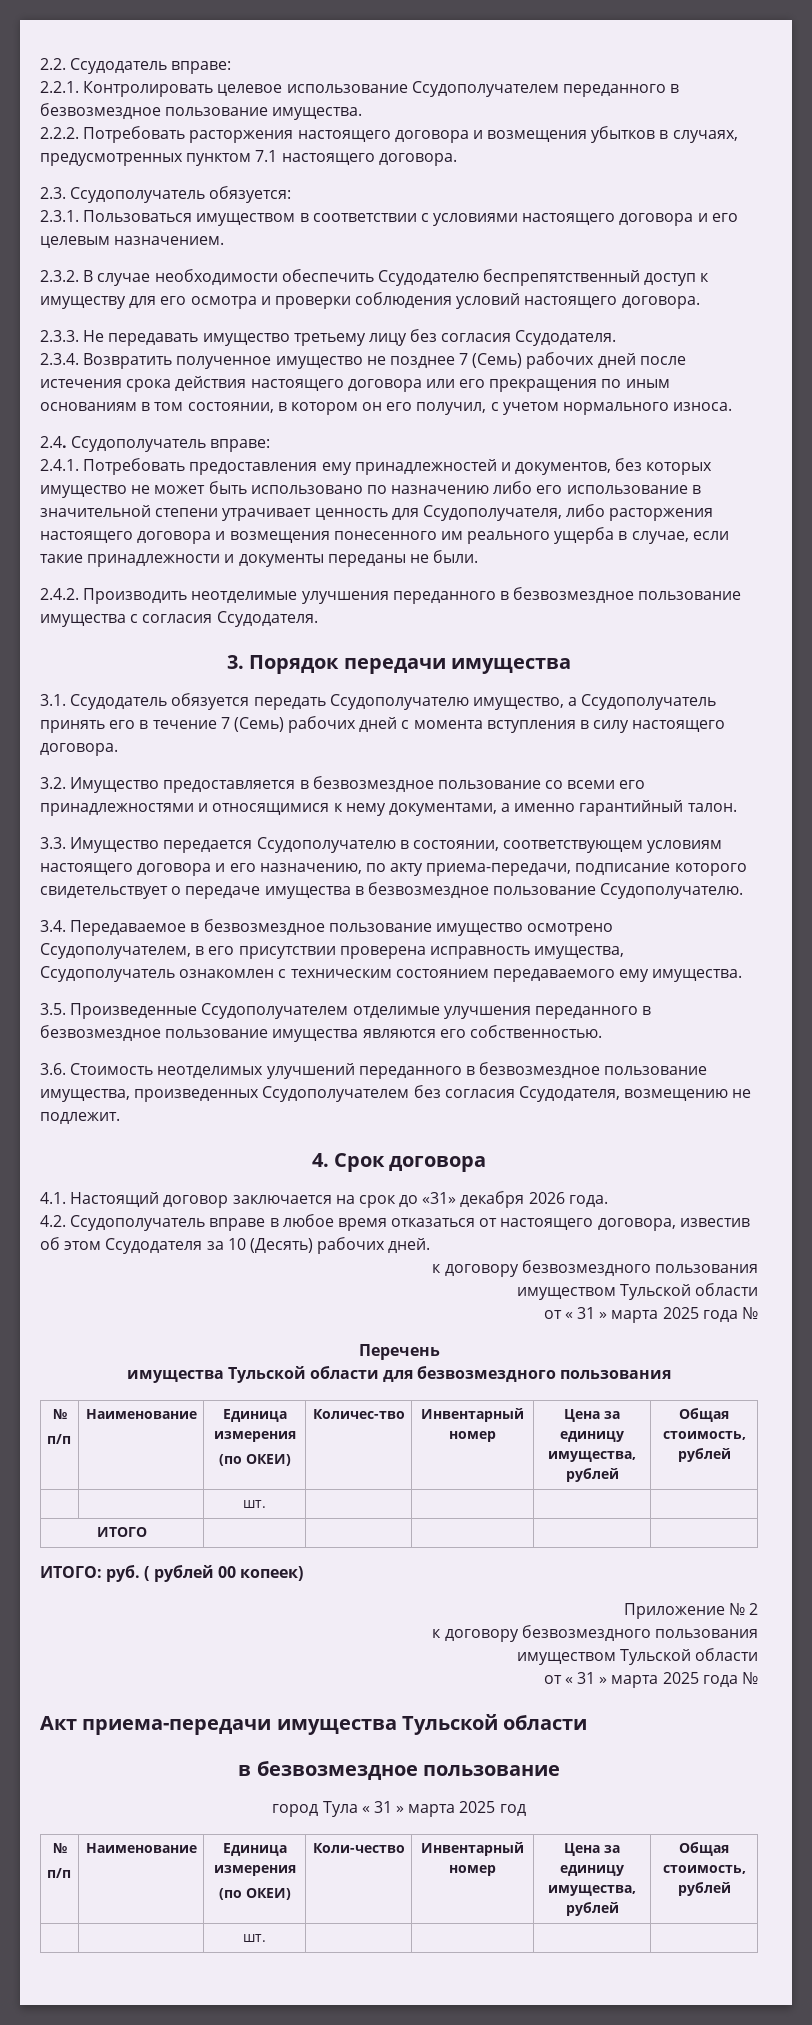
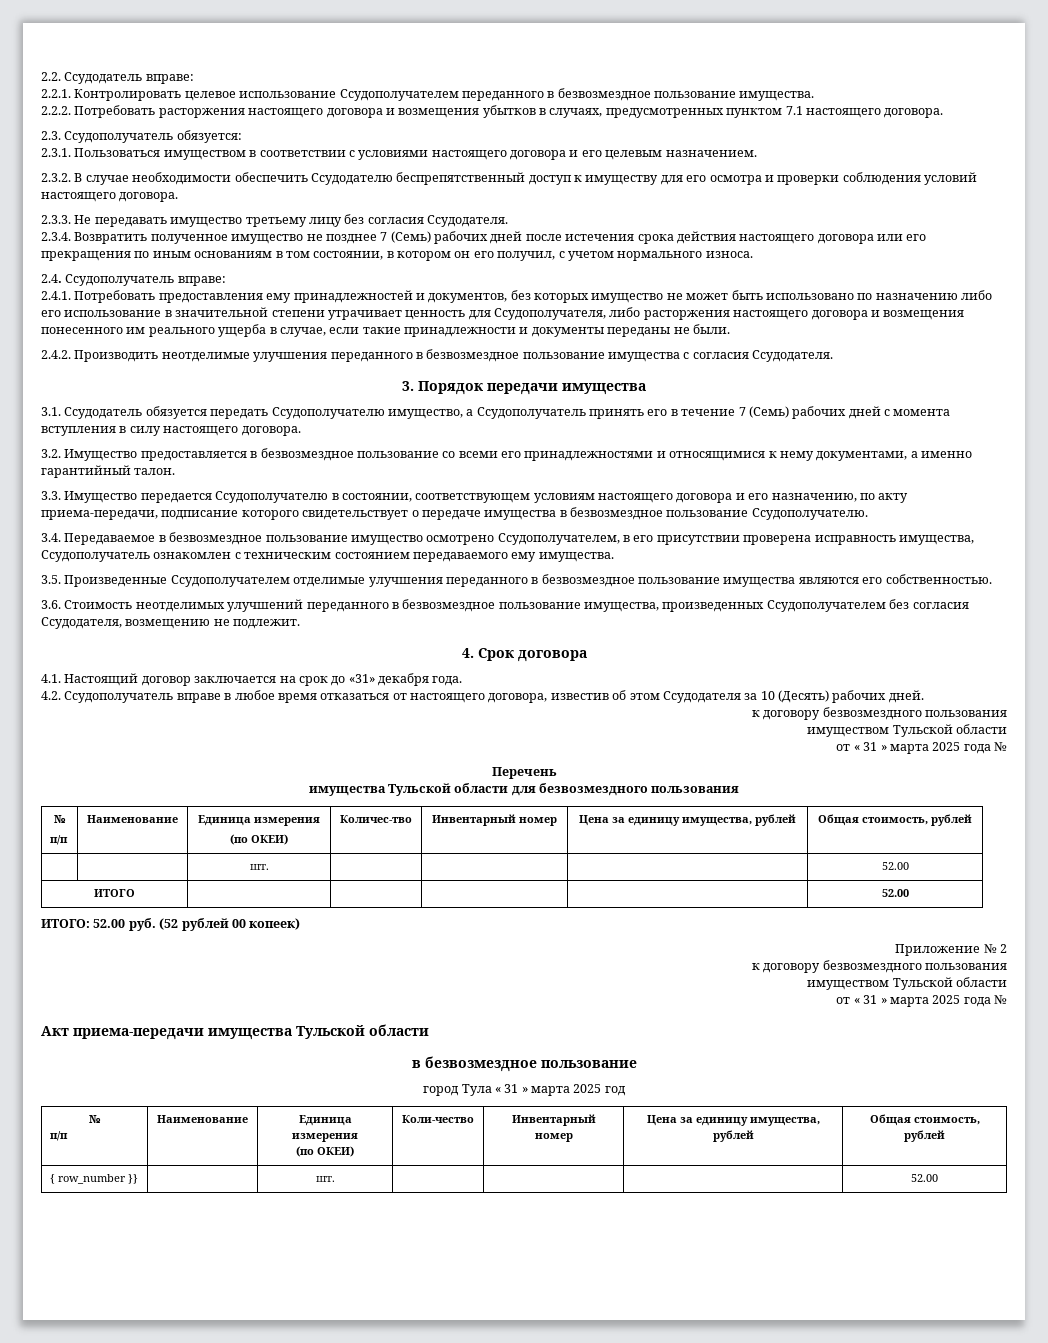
[528,1192,565,1204] 2026 -> (429, 679) none
(266, 1504) none -> [881,862,909,870] 52.00
(147, 1532) none -> [881,889,909,897] 52.00
[106,1565,150,1582] руб. ( -> [93,918,179,931] 52.00 руб. (52
[243,1934,266,1942] | | шт. | | | | -> [50,1174,139,1184] [315,1176,335,1182] [911,1174,938,1182] { row_number }} | | шт. | | | | 52.00

